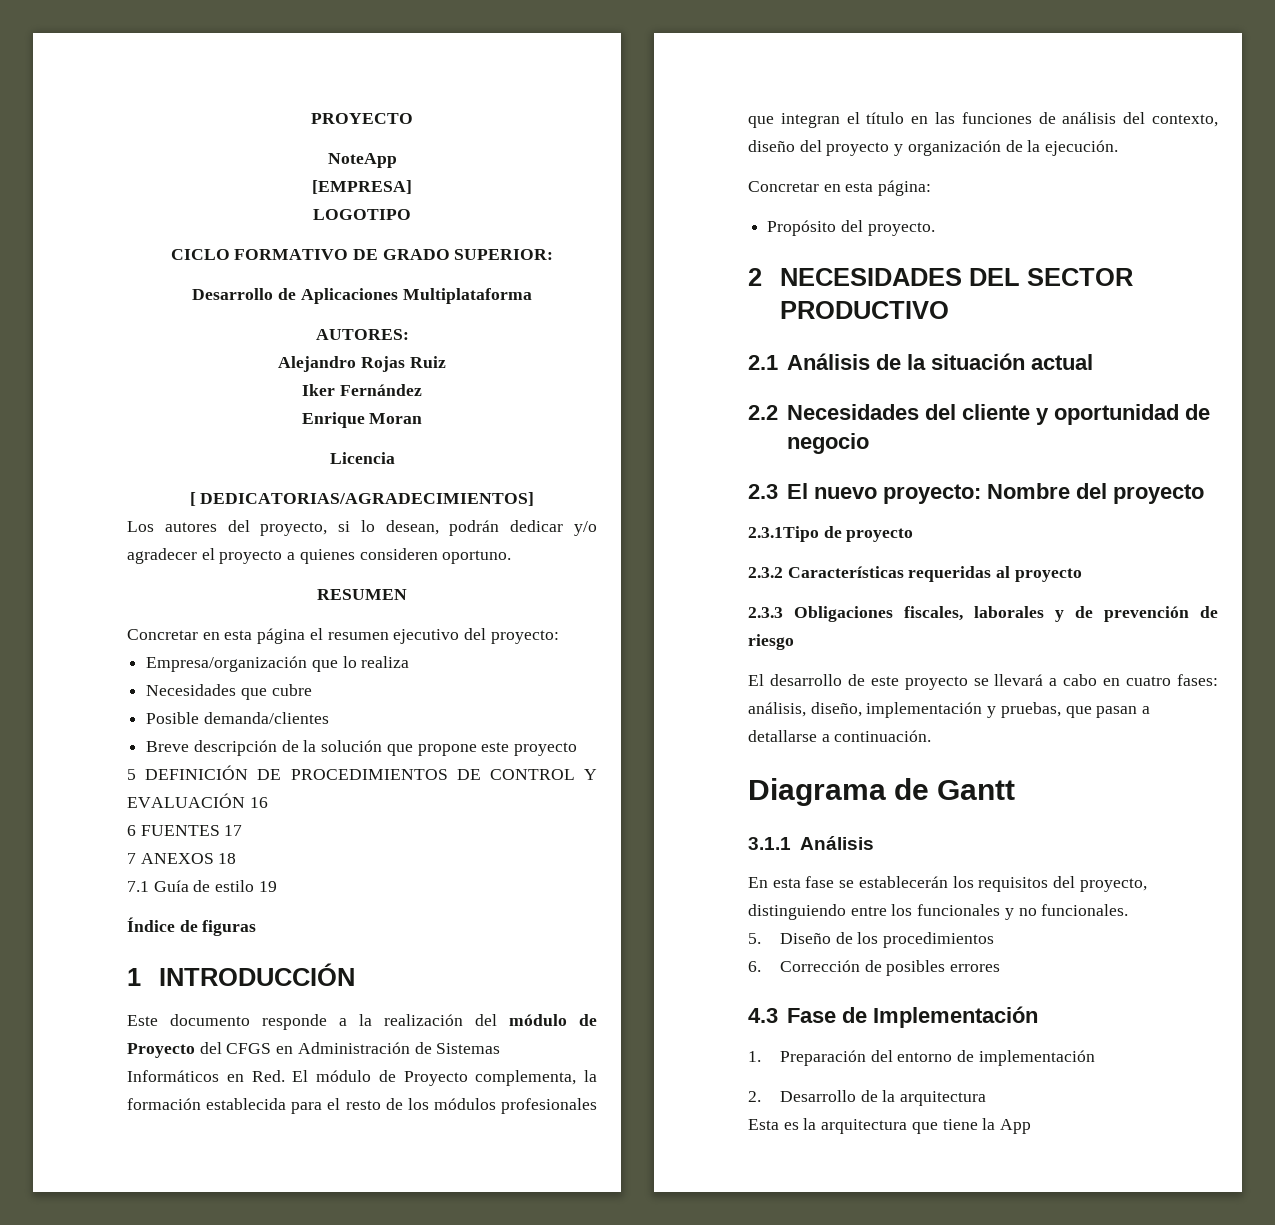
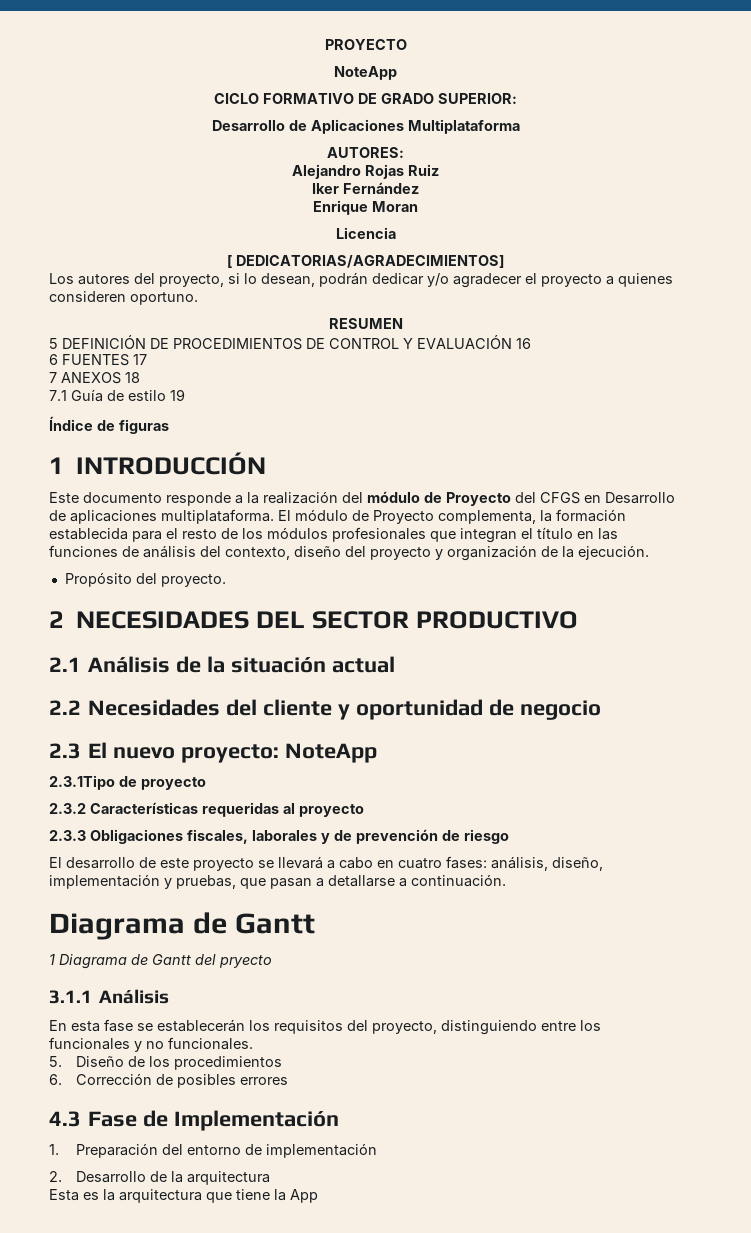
[312,180,412,194] [313,209,411,220] // [EMPRESA] // LOGOTIPO -> (397, 73) none
[127,628,559,644] [146,656,410,672] [146,684,312,700] [146,712,329,724] [146,740,578,756] // Concretar en esta página el resumen ejecutivo del proyecto: // Empresa/organización que lo realiza // Necesidades que cubre // Posible demanda/clientes // Breve descripción de la solución que propone este proyecto -> (403, 323) none
[297,1042,501,1054] [127,1070,285,1082] Administración de Sistemas Informáticos en Red. -> [605,492,675,504] [49,509,274,524] Desarrollo de aplicaciones multiplataforma.
[748,180,932,196] // Concretar en esta página: -> (649, 552) none
[986,483,1204,504] Nombre del proyecto -> [285,743,378,763] NoteApp
(1016, 790) none -> [49,954,272,969] // 1 Diagrama de Gantt del pryecto

